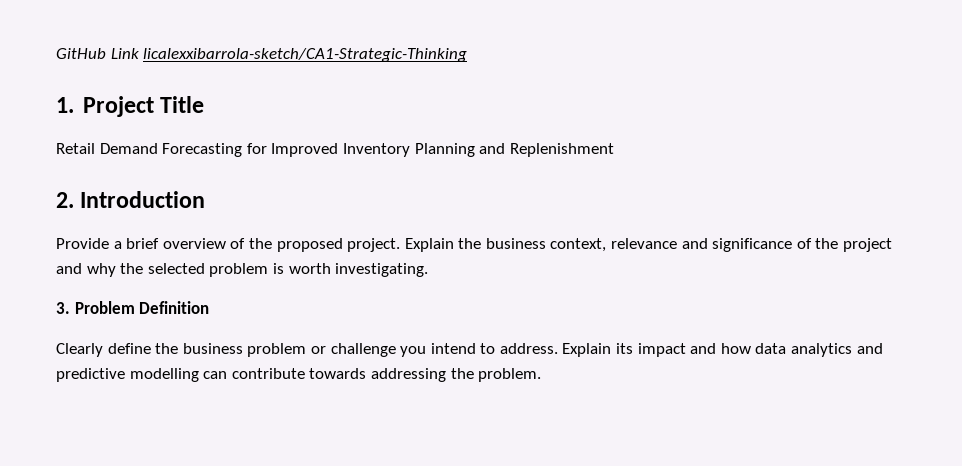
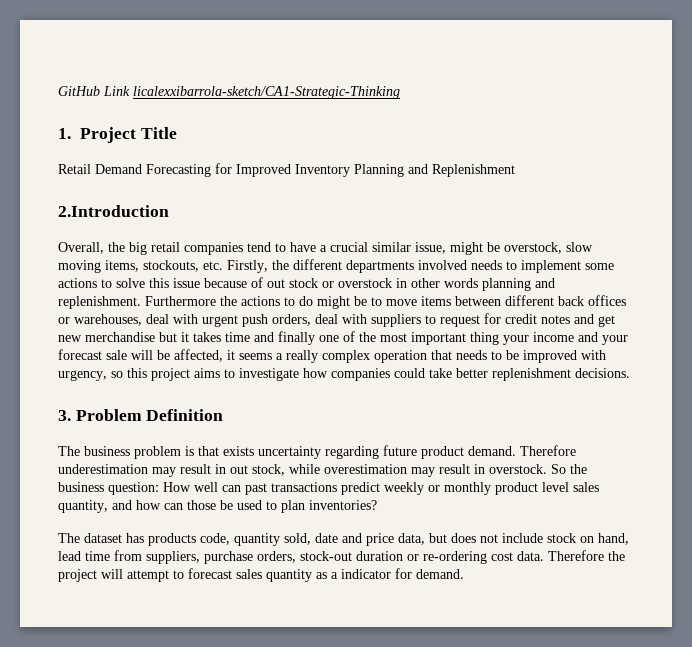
[56,191,206,208] [56,238,893,252] [56,263,429,277] [56,301,210,314] [56,343,883,357] [56,368,542,382] 2. Introduction // Provide a brief overview of the proposed project. Explain the business context, relevance and significance of the project and why the selected problem is worth investigating. // 3. Problem Definition // Clearly define the business problem or challenge you intend to address. Explain its impact and how data analytics and predictive modelling can contribute towards addressing the problem. -> [58,205,169,217] [58,242,593,255] [58,259,614,273] [58,277,555,291] [58,295,626,309] [58,313,615,327] [58,331,628,345] [58,349,606,363] [58,368,630,381] [58,409,224,421] [58,445,576,459] [58,464,587,477] [58,482,599,495] [58,500,377,513] [58,533,629,546] [58,550,625,564] [58,568,464,582] 2.Introduction // Overall, the big retail companies tend to have a crucial similar issue, might be overstock, slow moving items, stockouts, etc. Firstly, the different departments involved needs to implement some actions to solve this issue because of out stock or overstock in other words planning and replenishment. Furthermore the actions to do might be to move items between different back offices or warehouses, deal with urgent push orders, deal with suppliers to request for credit notes and get new merchandise but it takes time and finally one of the most important thing your income and your forecast sale will be affected, it seems a really complex operation that needs to be improved with urgency, so this project aims to investigate how companies could take better replenishment decisions. // 3. Problem Definition // The business problem is that exists uncertainty regarding future product demand. Therefore underestimation may result in out stock, while overestimation may result in overstock. So the business question: How well can past transactions predict weekly or monthly product level sales quantity, and how can those be used to plan inventories? // The dataset has products code, quantity sold, date and price data, but does not include stock on hand, lead time from suppliers, purchase orders, stock-out duration or re-ordering cost data. Therefore the project will attempt to forecast sales quantity as a indicator for demand.

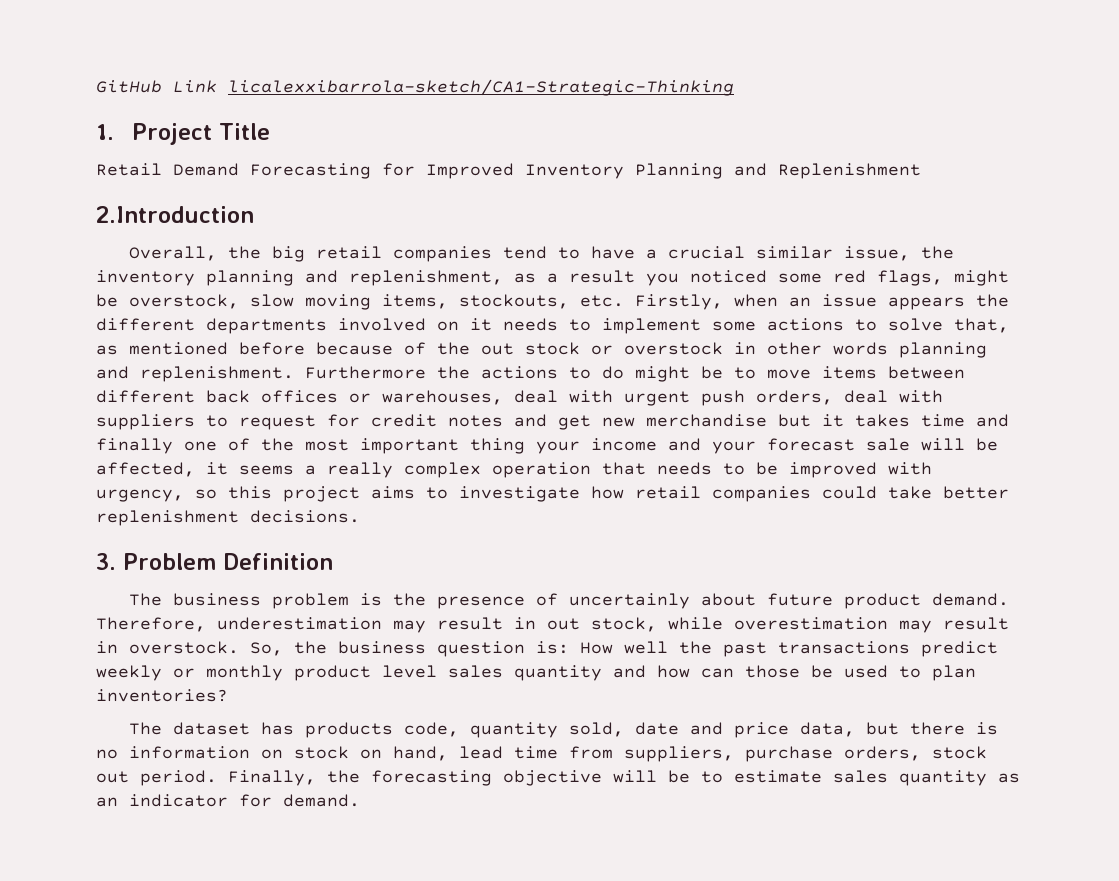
(446, 248) none -> [921,246,955,259] [96,270,943,286] the inventory planning and replenishment, as a result you noticed some red flags,
(268, 266) none -> [734,294,965,310] when an issue appears
(467, 265) none -> [437,318,492,331] on it
[149,278,200,288] this issue -> [954,318,1009,333] [96,342,305,355] that, as mentioned before
(263, 282) none -> [437,342,470,355] the
(328, 373) none -> [635,486,701,499] retail
[198,446,379,459] that exists uncertainty regarding -> [393,593,757,609] the presence of uncertainly about
[520,445,576,456] Therefore -> [96,617,206,632] Therefore,
[551,464,566,474] So -> [250,642,283,656] So,
[108,482,159,495] question: -> [437,641,569,657] question is:
[222,485,241,492] can -> [679,641,712,654] the
[58,500,108,513] quantity, -> [514,665,602,681] quantity
[451,533,543,543] does not include -> [910,722,999,735] [96,746,283,759] there is no information on
[300,550,625,564] [58,568,232,582] stock-out duration or re-ordering cost data. Therefore the project will attempt to forecast -> [932,746,987,759] [96,770,822,786] stock out period. Finally, the forecasting objective will be to estimate
[331,572,338,579] a -> [96,797,118,807] an

